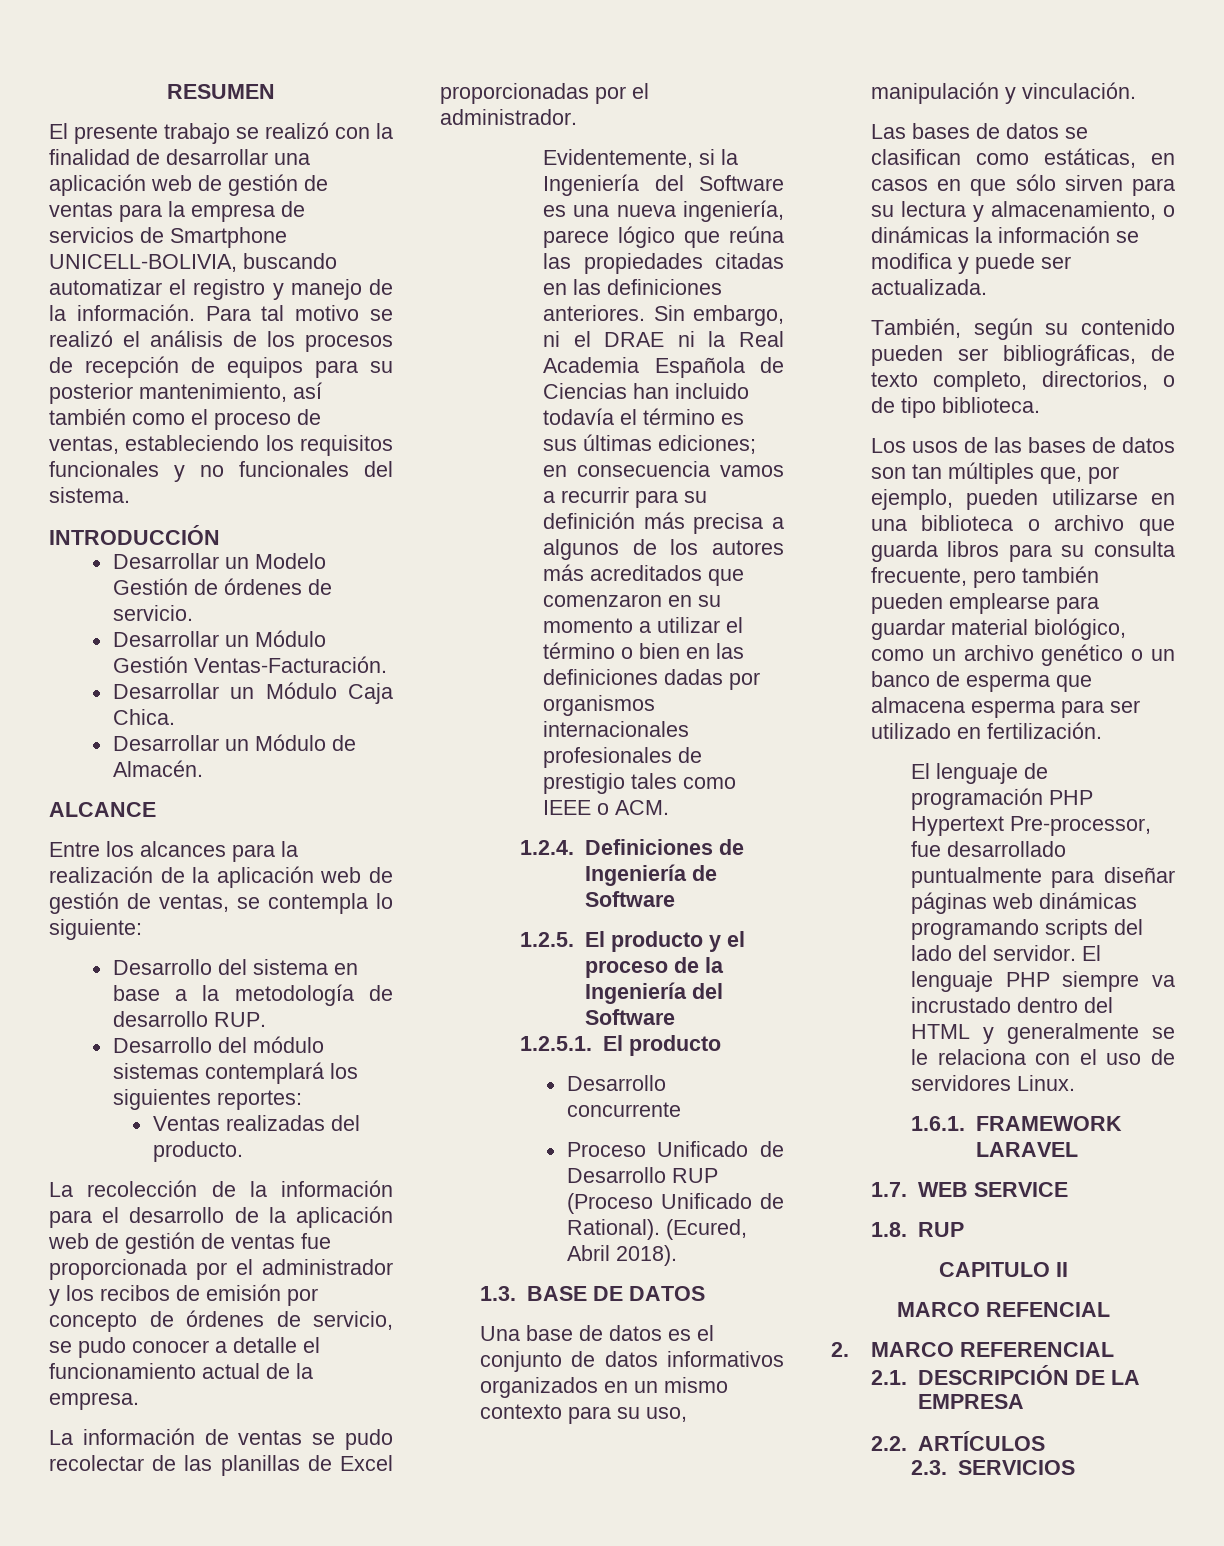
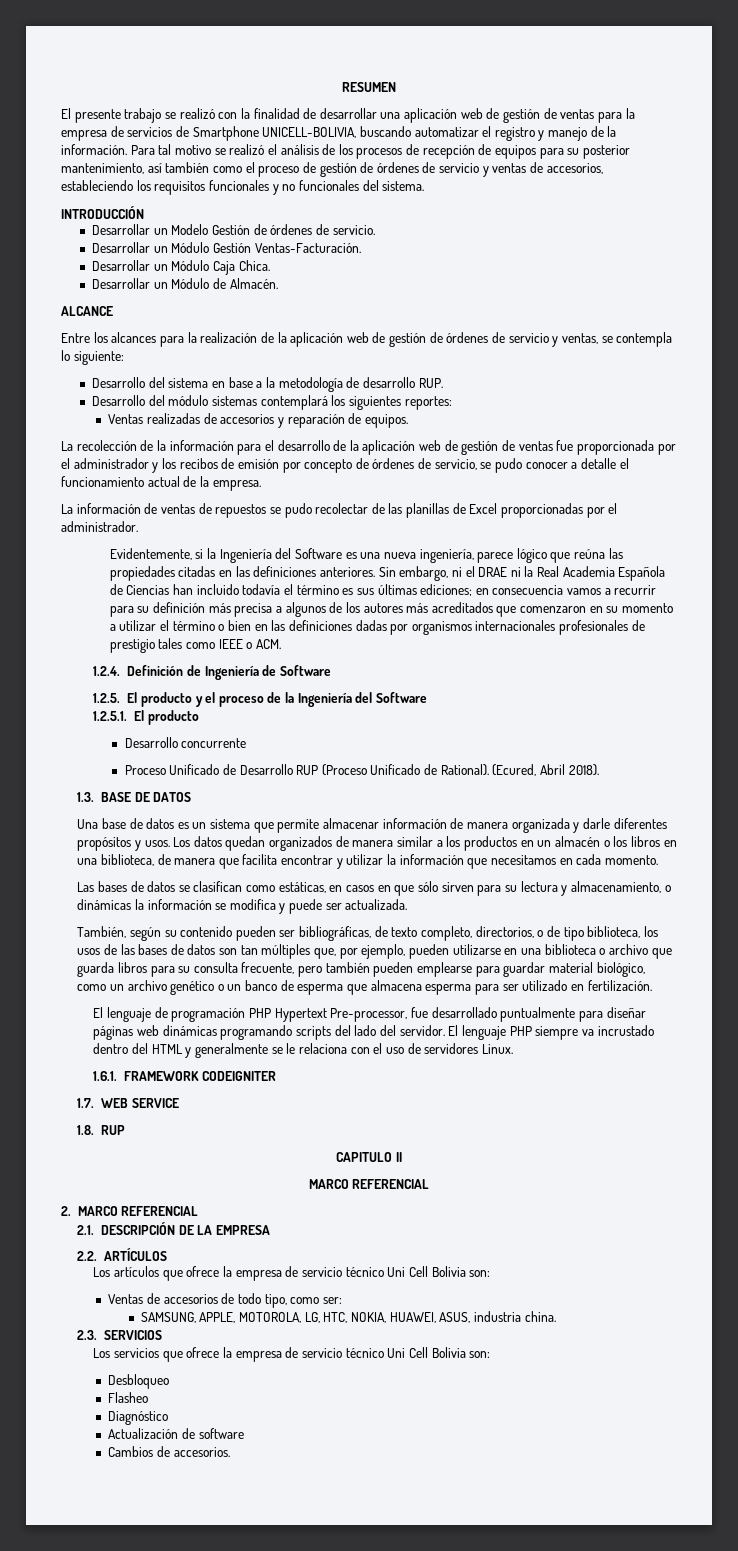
[49,436,119,454] ventas, -> [319,162,603,177] gestión de órdenes de servicio y ventas de accesorios,
(151, 901) none -> [446,332,559,347] órdenes de servicio y
[330,1115,360,1131] [152,1141,243,1162] del producto. -> [203,413,408,428] de accesorios y reparación de equipos.
(303, 1437) none -> [198,503,267,518] de repuestos
[584,839,713,855] Definiciones -> [127,665,184,676] Definición
[696,1325,714,1341] [479,1351,784,1372] [479,1377,728,1398] [479,1404,687,1424] [870,82,1136,104] el conjunto de datos informativos organizados en un mismo contexto para su uso, manipulación y vinculación. -> [192,818,667,833] [77,836,677,851] [77,854,658,869] un sistema que permite almacenar información de manera organizada y darle diferentes propósitos y usos. Los datos quedan organizados de manera similar a los productos en un almacén o los libros en una biblioteca, de manera que facilita encontrar y utilizar la información que necesitamos en cada momento.
[941,397,1040,413] [870,438,906,453] biblioteca. // Los -> [587,926,658,938] biblioteca, los
[975,1142,1078,1157] LARAVEL -> [201,1071,276,1081] CODEIGNITER
[985,1302,1110,1317] REFENCIAL -> [352,1179,430,1189] REFERENCIAL
[910,1460,1075,1475] 2.3. SERVICIOS -> [93,1266,491,1281] [108,1293,342,1308] [140,1311,556,1323] [77,1330,162,1340] [93,1347,491,1362] [108,1374,170,1389] [108,1392,149,1403] [108,1411,169,1425] [108,1428,244,1439] [108,1446,230,1457] Los artículos que ofrece la empresa de servicio técnico Uni Cell Bolivia son: // Ventas de accesorios de todo tipo, como ser: // SAMSUNG, APPLE, MOTOROLA, LG, HTC, NOKIA, HUAWEI, ASUS, industria china. // 2.3. SERVICIOS // Los servicios que ofrece la empresa de servicio técnico Uni Cell Bolivia son: // Desbloqueo // Flasheo // Diagnóstico // Actualización de software // Cambios de accesorios.

